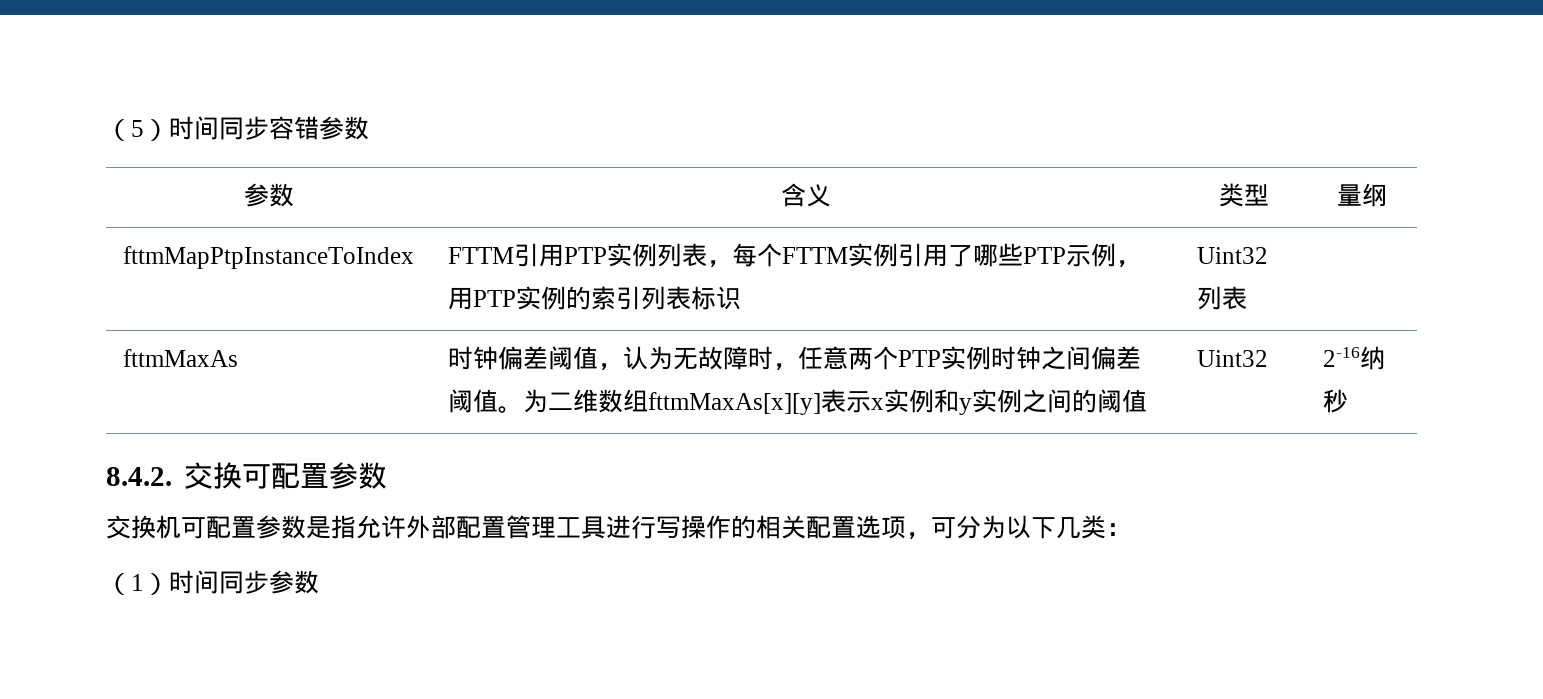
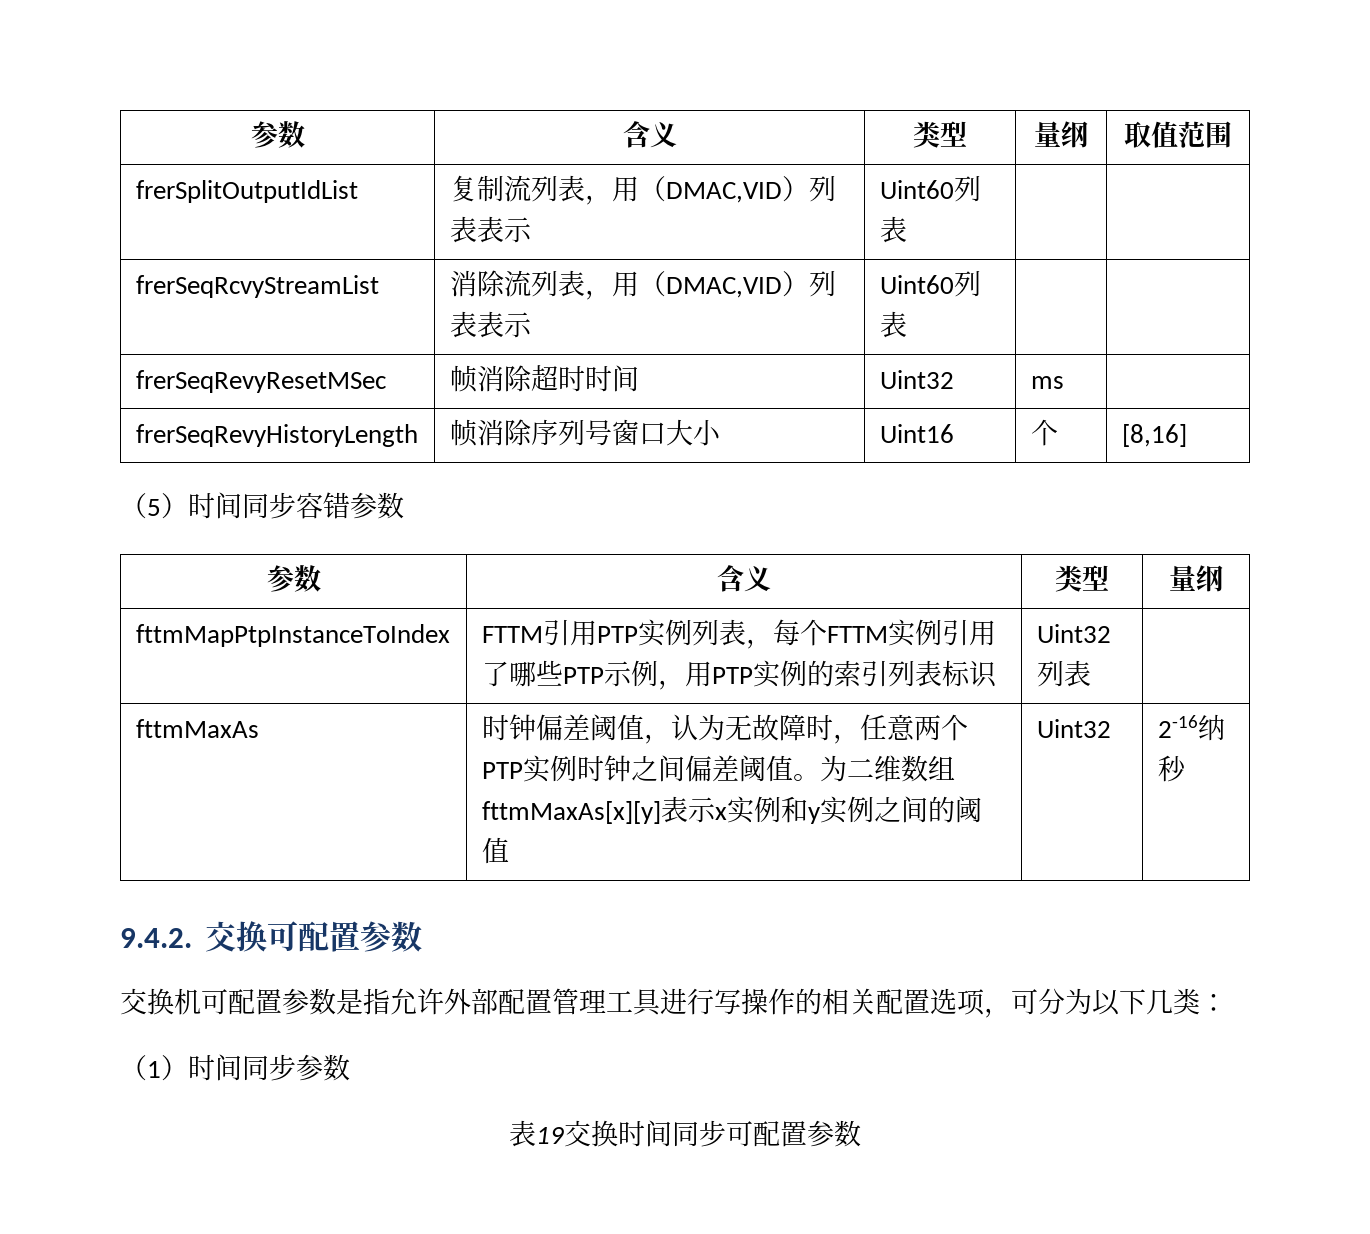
(106, 130) none -> [250,121,305,148] [622,121,677,148] [913,121,967,148] [1034,121,1088,148] [1124,121,1232,148] [135,180,358,203] [449,175,836,205] [449,216,532,243] [879,175,981,202] [879,216,907,243] [135,275,379,298] [449,270,836,300] [449,311,532,338] [879,270,981,297] [879,311,907,338] [135,370,386,393] [449,365,639,393] [879,370,954,389] [1030,376,1064,389] [135,424,418,447] [449,419,721,447] [879,424,954,443] [1030,419,1058,446] [1121,424,1187,447] 参数 | 含义 | 类型 | 量纲 | 取值范围 // frerSplitOutputIdList | 复制流列表，用（DMAC,VID）列表表示 | Uint60列表 | | // frerSeqRcvyStreamList | 消除流列表，用（DMAC,VID）列表表示 | Uint60列表 | | // frerSeqRevyResetMSec | 帧消除超时时间 | Uint32 | ms | // frerSeqRevyHistoryLength | 帧消除序列号窗口大小 | Uint16 | 个 | [8,16] //
[106,467,172,486] 8.4.2. -> [120,928,192,948] 9.4.2.
(319, 582) none -> [509,1120,861,1147] // 表19交换时间同步可配置参数

